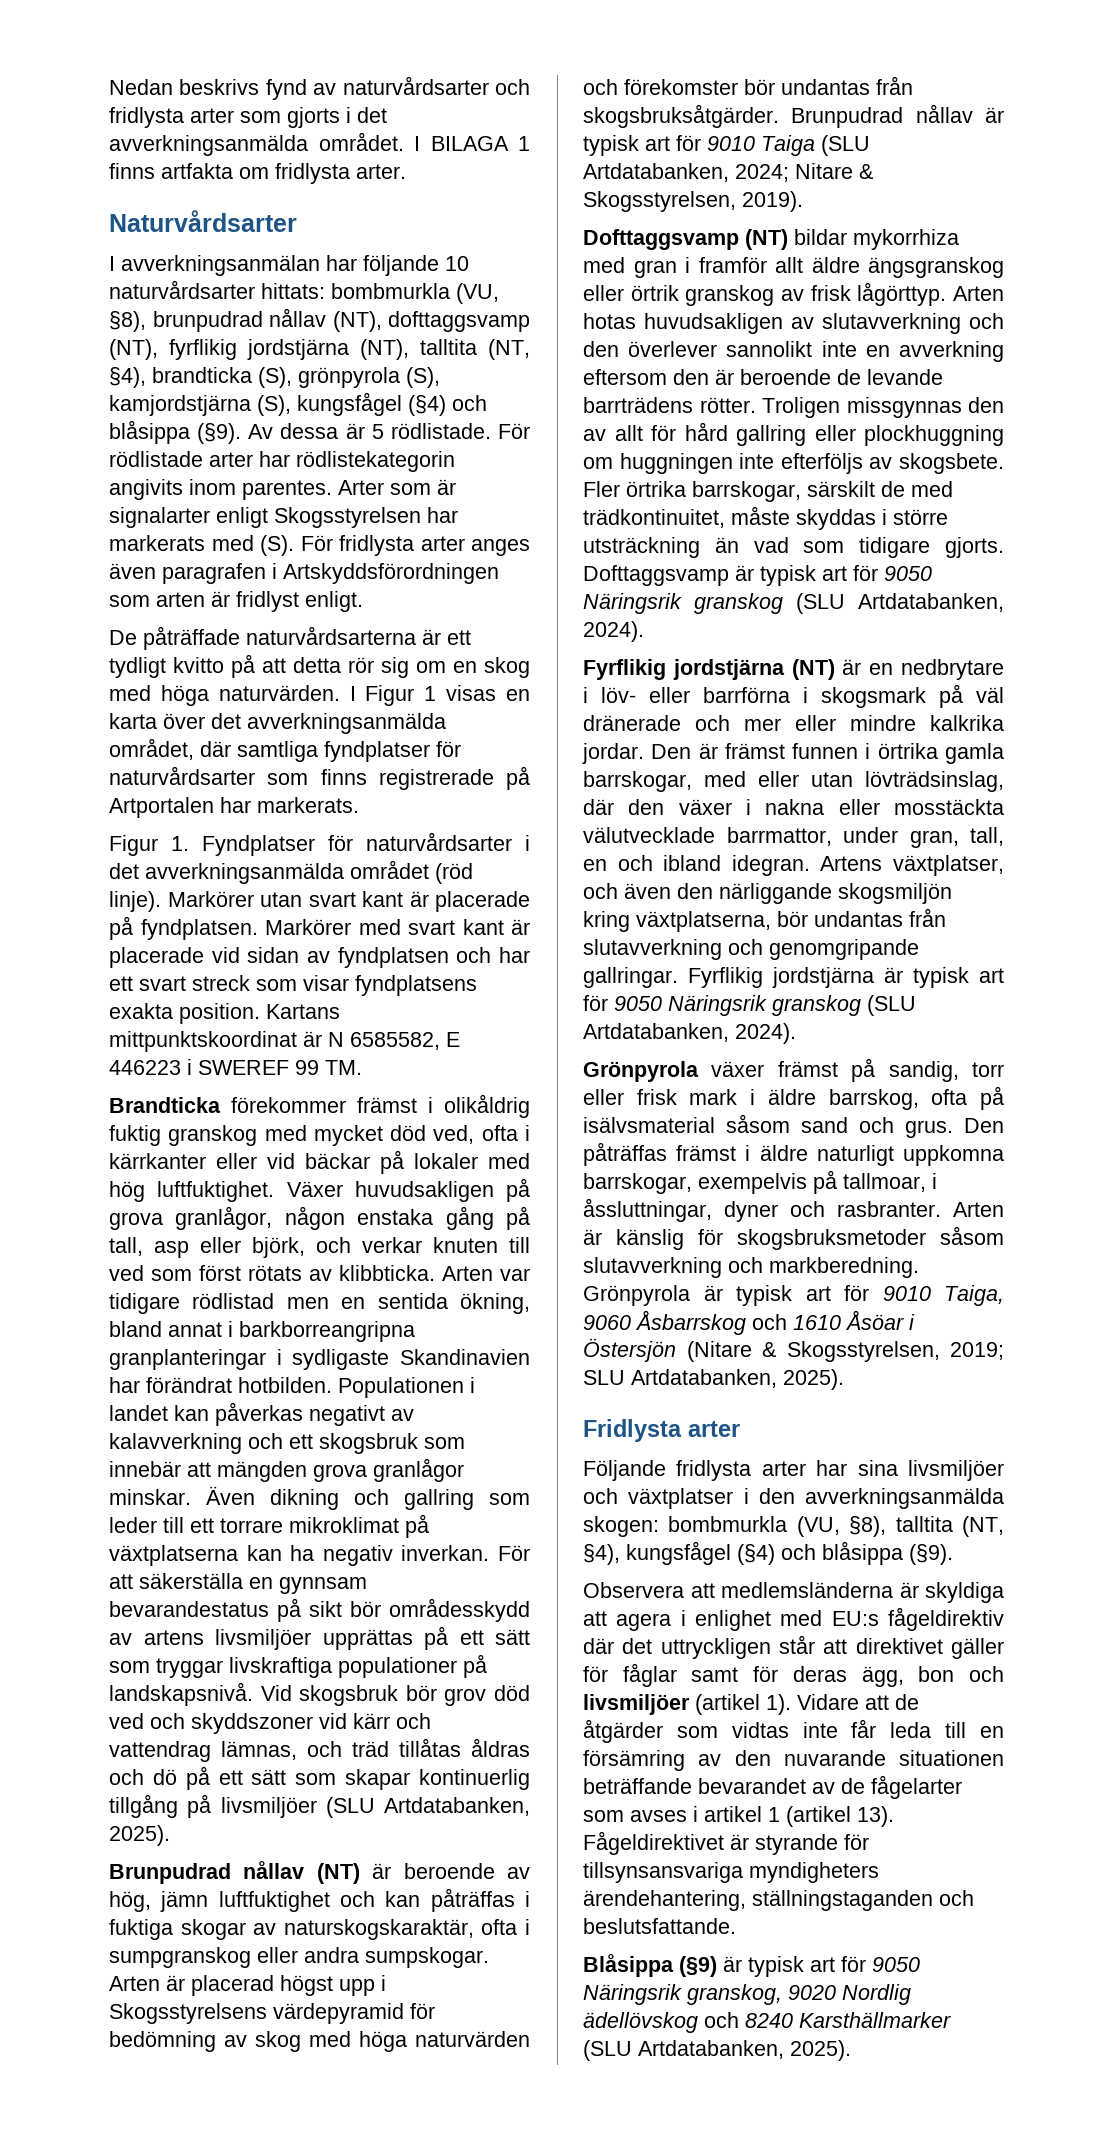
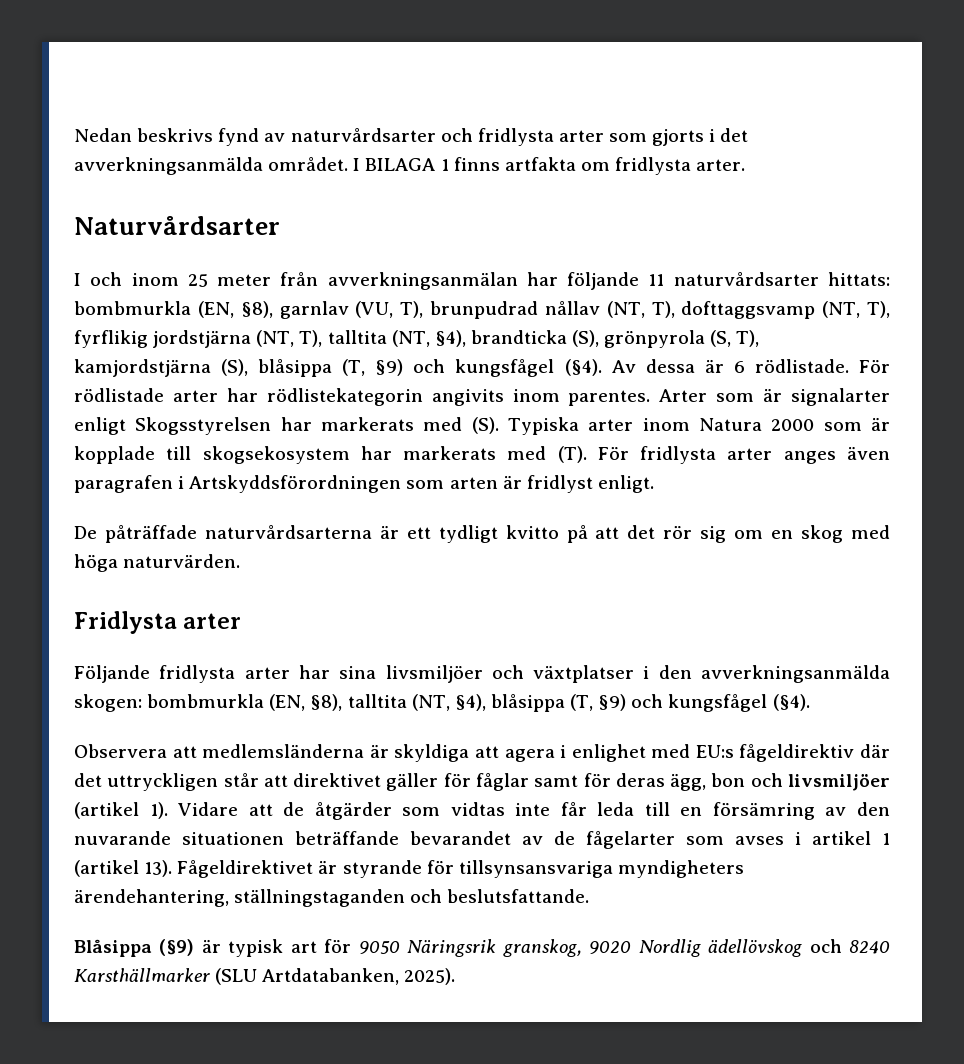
(115, 263) none -> [90,272,319,287] och inom 25 meter från
[445,256,469,271] 10 -> [648,274,665,286] 11
[456,283,499,304] [109,308,530,332] [109,339,409,360] (VU, §8), brunpudrad nållav (NT), dofttaggsvamp (NT), fyrflikig jordstjärna (NT), -> [197,301,891,319] [74,330,323,348] (EN, §8), garnlav (VU, T), brunpudrad nållav (NT, T), dofttaggsvamp (NT, T), fyrflikig jordstjärna (NT, T),
[406,367,440,388] [109,392,487,416] [109,420,242,444] (S), kamjordstjärna (S), kungsfågel (§4) och blåsippa (§9). -> [710,330,760,347] [74,359,602,377] (S, T), kamjordstjärna (S), blåsippa (T, §9) och kungsfågel (§4).
[371,424,384,439] 5 -> [733,361,745,373] 6
(294, 545) none -> [508,417,890,435] [74,446,587,464] Typiska arter inom Natura 2000 som är kopplade till skogsekosystem har markerats med (T).
[293,657,341,673] detta -> [627,525,656,539] det
[349,685,530,706] [109,713,446,734] [109,738,461,762] [109,766,530,790] [109,797,359,818] [109,832,530,856] [109,860,473,884] [109,891,530,912] [109,916,530,940] [109,947,530,968] [109,975,477,996] [109,1003,340,1024] [109,1031,460,1052] [109,1059,362,1075] [109,1094,530,1118] [109,1125,530,1146] [109,1150,530,1174] [109,1178,530,1202] [109,1206,530,1230] [109,1237,530,1258] [109,1265,530,1281] [109,1293,530,1314] [109,1321,415,1342] [109,1349,530,1370] [109,1377,475,1398] [109,1402,414,1426] [109,1433,465,1454] [109,1458,464,1482] [109,1486,530,1510] [109,1514,429,1538] [109,1545,530,1566] [109,1573,367,1594] [109,1598,530,1622] [109,1626,530,1650] [109,1654,487,1678] [109,1682,530,1706] [109,1713,431,1734] [109,1738,530,1762] [109,1766,530,1790] [109,1794,530,1818] [109,1825,170,1846] [109,1861,530,1884] [109,1888,530,1912] [109,1919,530,1940] [109,1947,489,1968] [109,1975,386,1996] [109,2003,435,2024] [109,2031,530,2052] [583,76,913,95] [583,104,1004,128] [583,135,870,156] [583,163,873,182] [583,191,803,212] [583,229,959,250] [583,257,1004,278] [583,282,1004,306] [583,313,1004,334] [583,341,1004,362] [583,369,943,385] [583,397,1004,418] [583,422,1004,446] [583,453,1004,474] [583,481,953,502] [583,506,948,530] [583,537,1004,558] [583,565,932,586] [583,593,1004,614] [583,621,644,642] [583,659,1004,680] [583,684,1004,708] [583,715,1004,731] [582,743,1004,764] [583,771,1004,792] [583,799,1004,815] [583,827,1004,848] [583,855,1004,876] [583,883,952,904] [583,908,946,932] [583,939,919,960] [583,967,1004,988] [583,995,916,1016] [583,1023,796,1044] [583,1058,1004,1082] [583,1086,1004,1110] [583,1114,1004,1138] [583,1142,1004,1166] [583,1170,937,1194] [583,1198,1004,1222] [583,1226,1004,1250] [583,1257,919,1278] [583,1285,1004,1306] [583,1310,915,1335] [583,1338,1004,1362] [583,1369,844,1390] I Figur 1 visas en karta över det avverkningsanmälda området, där samtliga fyndplatser för naturvårdsarter som finns registrerade på Artportalen har markerats. // Figur 1. Fyndplatser för naturvårdsarter i det avverkningsanmälda området (röd linje). Markörer utan svart kant är placerade på fyndplatsen. Markörer med svart kant är placerade vid sidan av fyndplatsen och har ett svart streck som visar fyndplatsens exakta position. Kartans mittpunktskoordinat är N 6585582, E 446223 i SWEREF 99 TM. // Brandticka förekommer främst i olikåldrig fuktig granskog med mycket död ved, ofta i kärrkanter eller vid bäckar på lokaler med hög luftfuktighet. Växer huvudsakligen på grova granlågor, någon enstaka gång på tall, asp eller björk, och verkar knuten till ved som först rötats av klibbticka. Arten var tidigare rödlistad men en sentida ökning, bland annat i barkborreangripna granplanteringar i sydligaste Skandinavien har förändrat hotbilden. Populationen i landet kan påverkas negativt av kalavverkning och ett skogsbruk som innebär att mängden grova granlågor minskar. Även dikning och gallring som leder till ett torrare mikroklimat på växtplatserna kan ha negativ inverkan. För att säkerställa en gynnsam bevarandestatus på sikt bör områdesskydd av artens livsmiljöer upprättas på ett sätt som tryggar livskraftiga populationer på landskapsnivå. Vid skogsbruk bör grov död ved och skyddszoner vid kärr och vattendrag lämnas, och träd tillåtas åldras och dö på ett sätt som skapar kontinuerlig tillgång på livsmiljöer (SLU Artdatabanken, 2025). // Brunpudrad nållav (NT) är beroende av hög, jämn luftfuktighet och kan påträffas i fuktiga skogar av naturskogskaraktär, ofta i sumpgranskog eller andra sumpskogar. Arten är placerad högst upp i Skogsstyrelsens värdepyramid för bedömning av skog med höga naturvärden och förekomster bör undantas från skogsbruksåtgärder. Brunpudrad nållav är typisk art för 9010 Taiga (SLU Artdatabanken, 2024; Nitare & Skogsstyrelsen, 2019). // Dofttaggsvamp (NT) bildar mykorrhiza med gran i framför allt äldre ängsgranskog eller örtrik granskog av frisk lågörttyp. Arten hotas huvudsakligen av slutavverkning och den överlever sannolikt inte en avverkning eftersom den är beroende de levande barrträdens rötter. Troligen missgynnas den av allt för hård gallring eller plockhuggning om huggningen inte efterföljs av skogsbete. Fler örtrika barrskogar, särskilt de med trädkontinuitet, måste skyddas i större utsträckning än vad som tidigare gjorts. Dofttaggsvamp är typisk art för 9050 Näringsrik granskog (SLU Artdatabanken, 2024). // Fyrflikig jordstjärna (NT) är en nedbrytare i löv- eller barrförna i skogsmark på väl dränerade och mer eller mindre kalkrika jordar. Den är främst funnen i örtrika gamla barrskogar, med eller utan lövträdsinslag, där den växer i nakna eller mosstäckta välutvecklade barrmattor, under gran, tall, en och ibland idegran. Artens växtplatser, och även den närliggande skogsmiljön kring växtplatserna, bör undantas från slutavverkning och genomgripande gallringar. Fyrflikig jordstjärna är typisk art för 9050 Näringsrik granskog (SLU Artdatabanken, 2024). // Grönpyrola växer främst på sandig, torr eller frisk mark i äldre barrskog, ofta på isälvsmaterial såsom sand och grus. Den påträffas främst i äldre naturligt uppkomna barrskogar, exempelvis på tallmoar, i åssluttningar, dyner och rasbranter. Arten är känslig för skogsbruksmetoder såsom slutavverkning och markberedning. Grönpyrola är typisk art för 9010 Taiga, 9060 Åsbarrskog och 1610 Åsöar i Östersjön (Nitare & Skogsstyrelsen, 2019; SLU Artdatabanken, 2025). -> (241, 561) none
[796,1516,840,1537] (VU, -> [269,694,306,711] (EN,
[626,1541,953,1565] kungsfågel (§4) och blåsippa (§9). -> [490,694,810,712] blåsippa (T, §9) och kungsfågel (§4).

